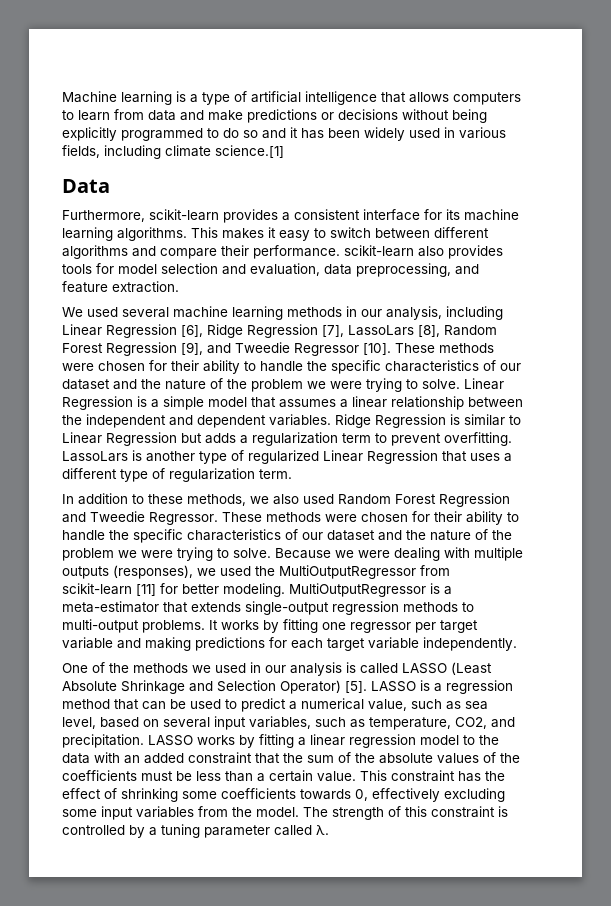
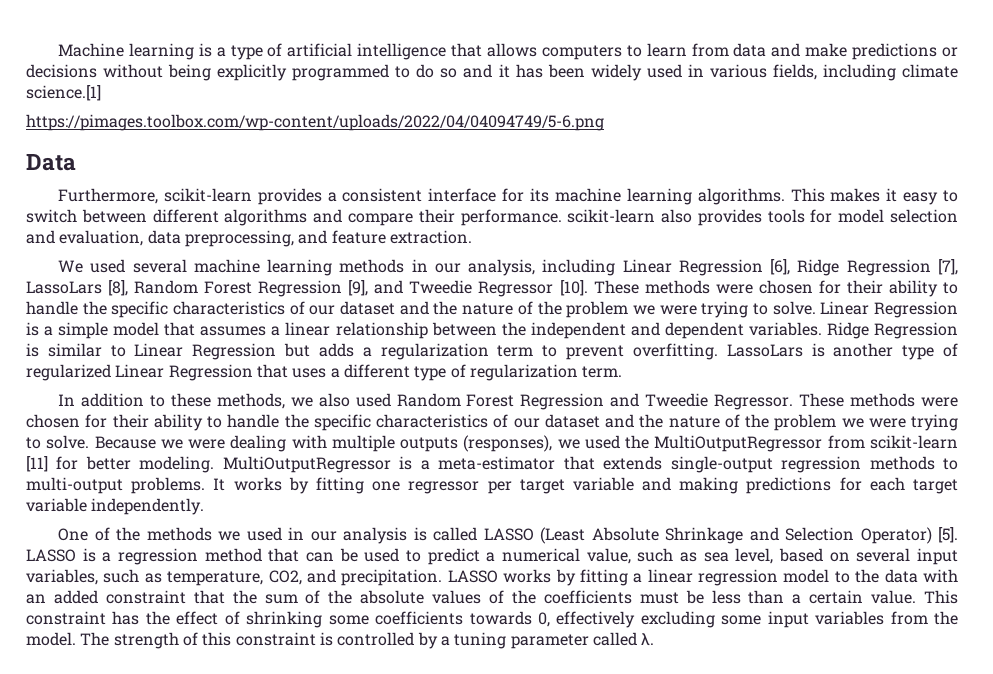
(284, 151) none -> [26,114,604,131] // https://pimages.toolbox.com/wp-content/uploads/2022/04/04094749/5-6.png

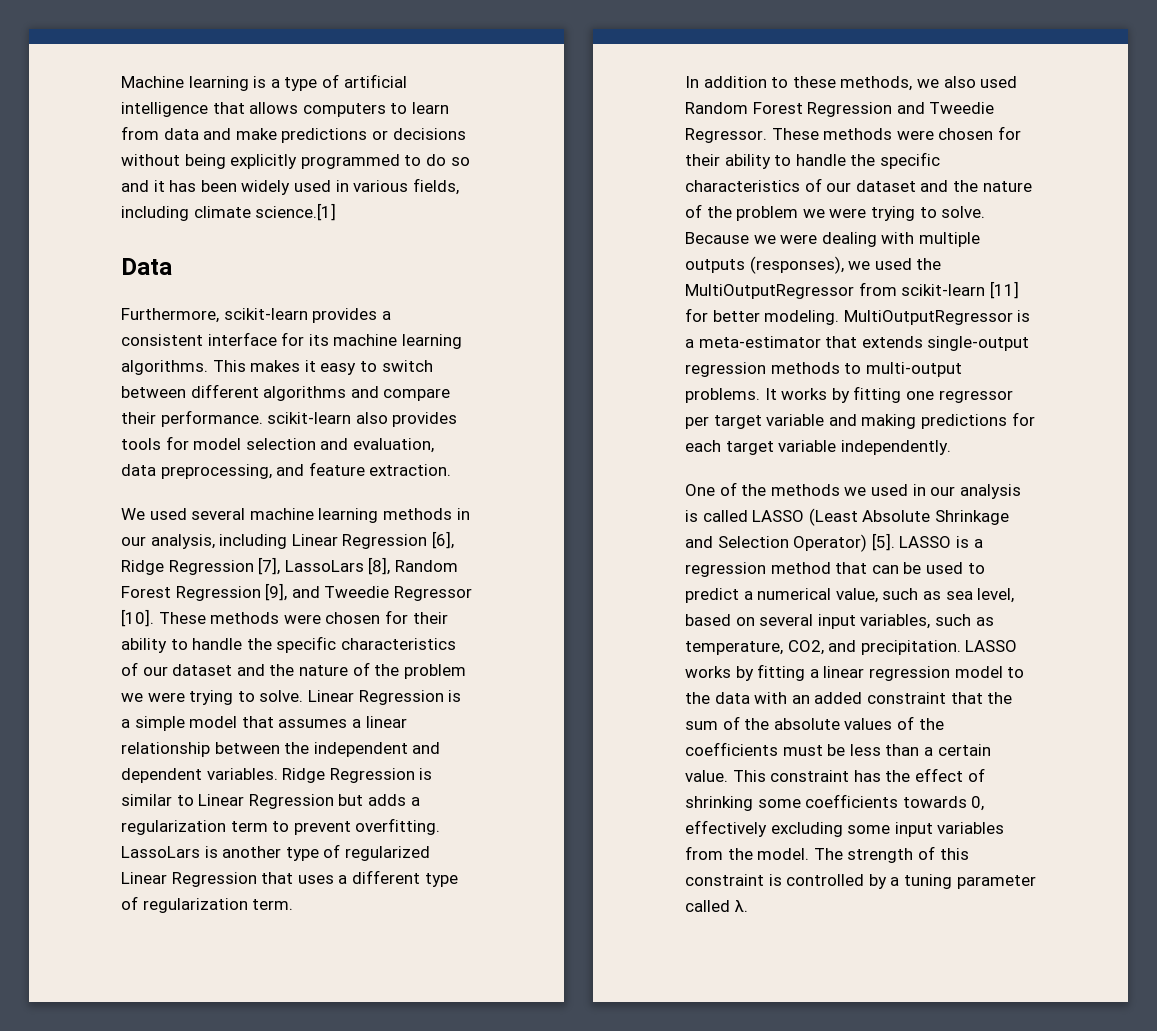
[26,114,604,131] // https://pimages.toolbox.com/wp-content/uploads/2022/04/04094749/5-6.png -> (337, 212) none

